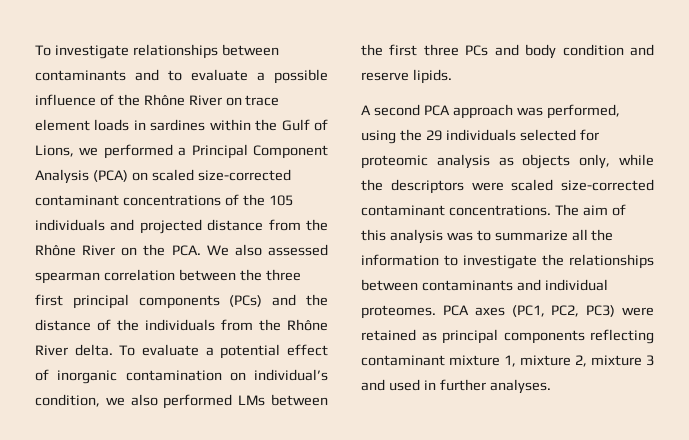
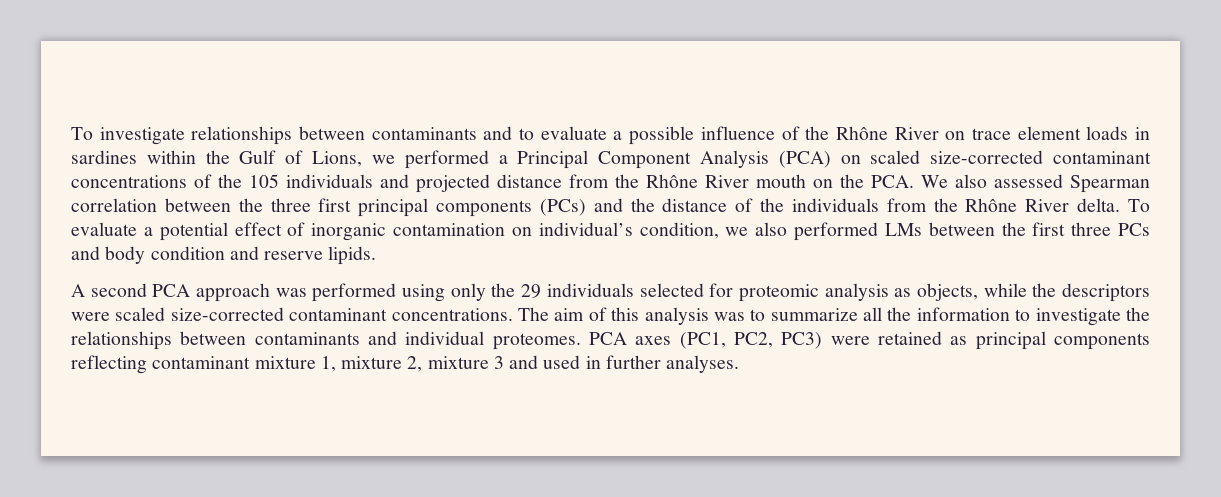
(116, 250) none -> [756,174,806,188] mouth
[35,272,100,284] spearman -> [1070,175,1150,193] Spearman
[546,104,620,119] [361,130,396,144] performed, using -> [312,283,486,302] performed using only
[522,154,611,169] objects only, -> [916,283,978,301] objects,

